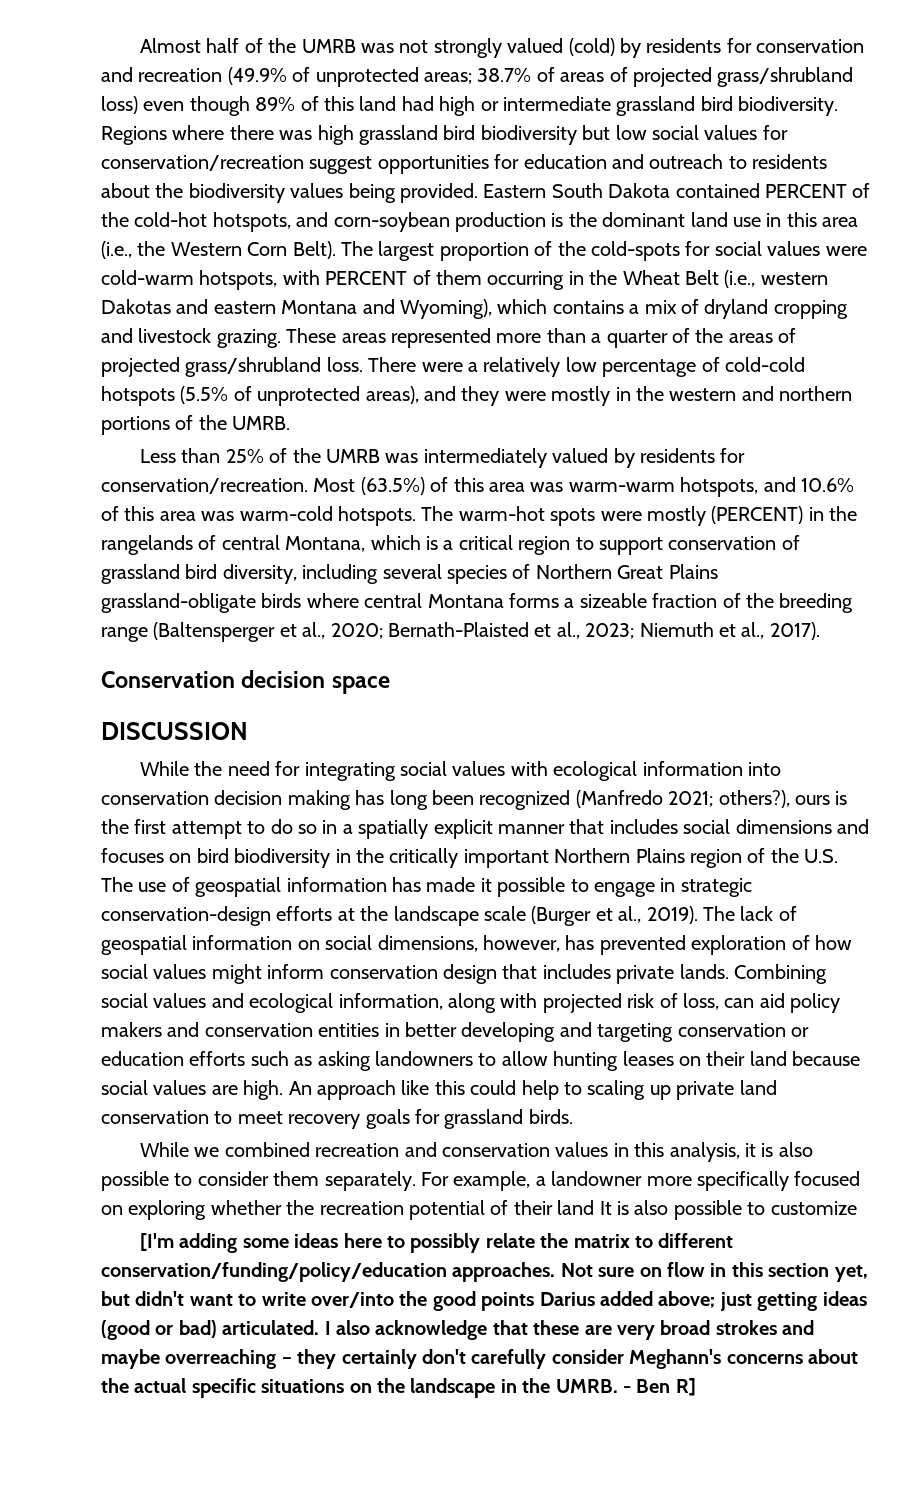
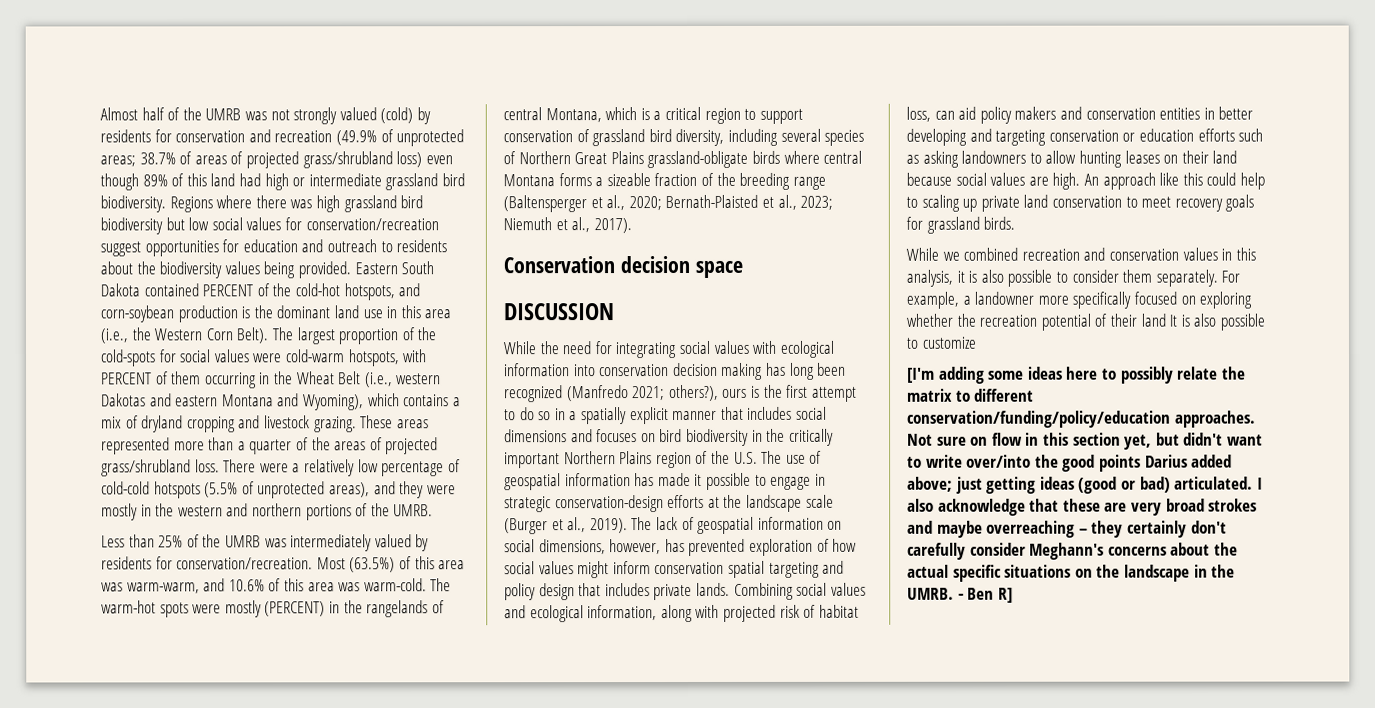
[568,477,759,497] warm-warm hotspots, -> [126,582,200,594] warm-warm,
[239,506,416,526] warm-cold hotspots. -> [363,578,427,592] warm-cold.
(438, 972) none -> [727,560,845,578] [504,583,536,601] spatial targeting and policy
(678, 1000) none -> [818,604,859,618] habitat

